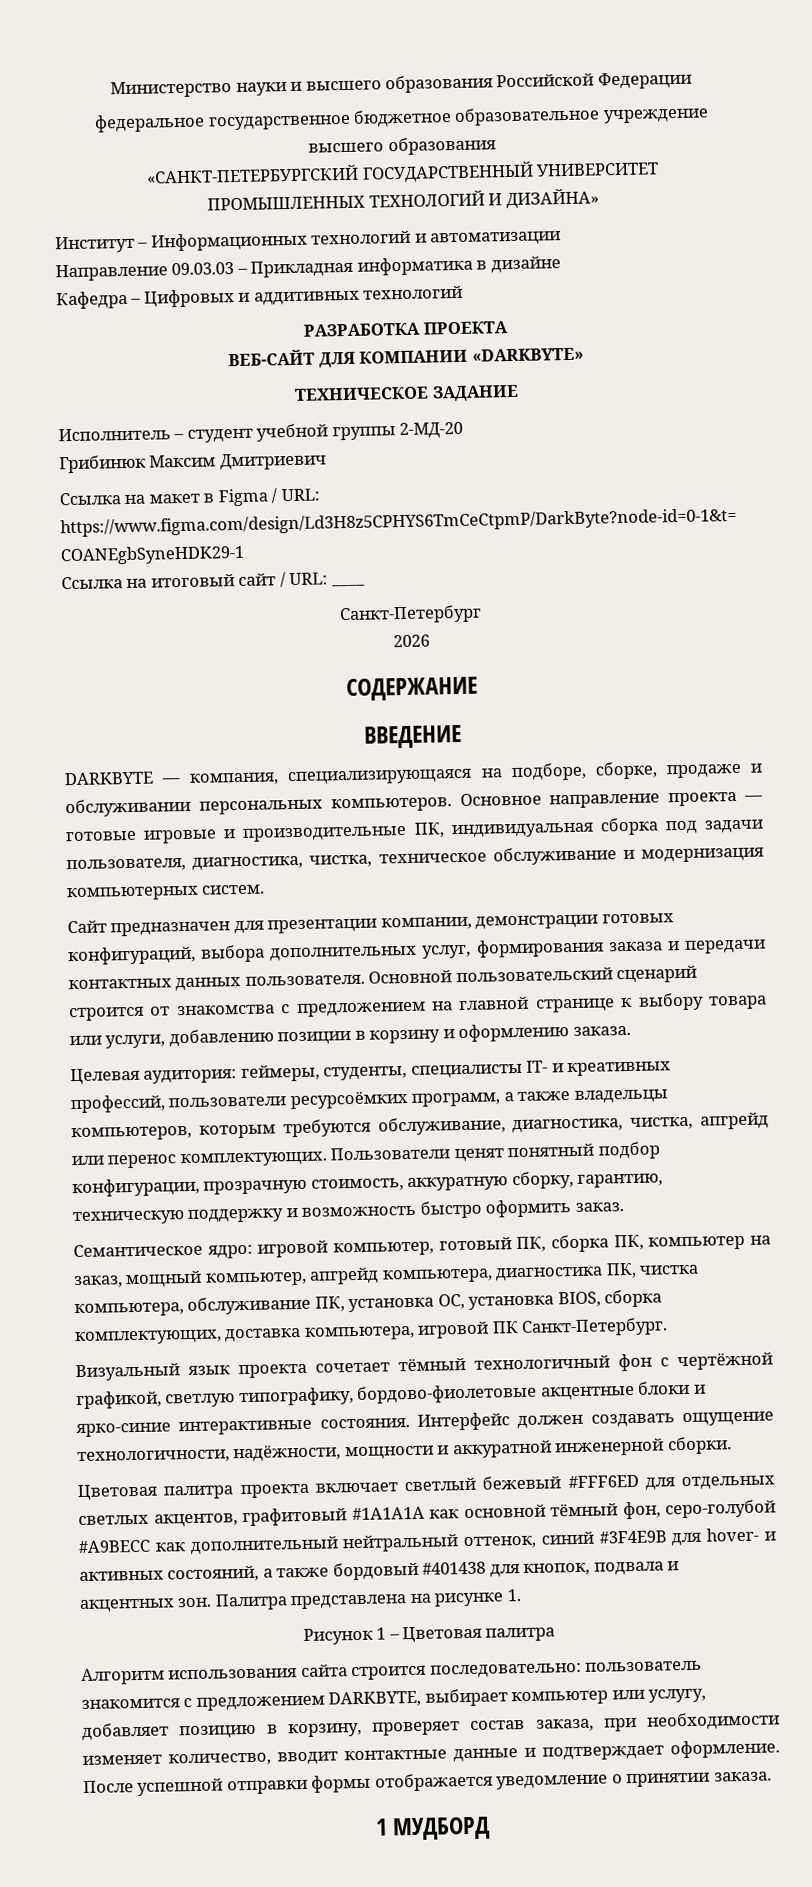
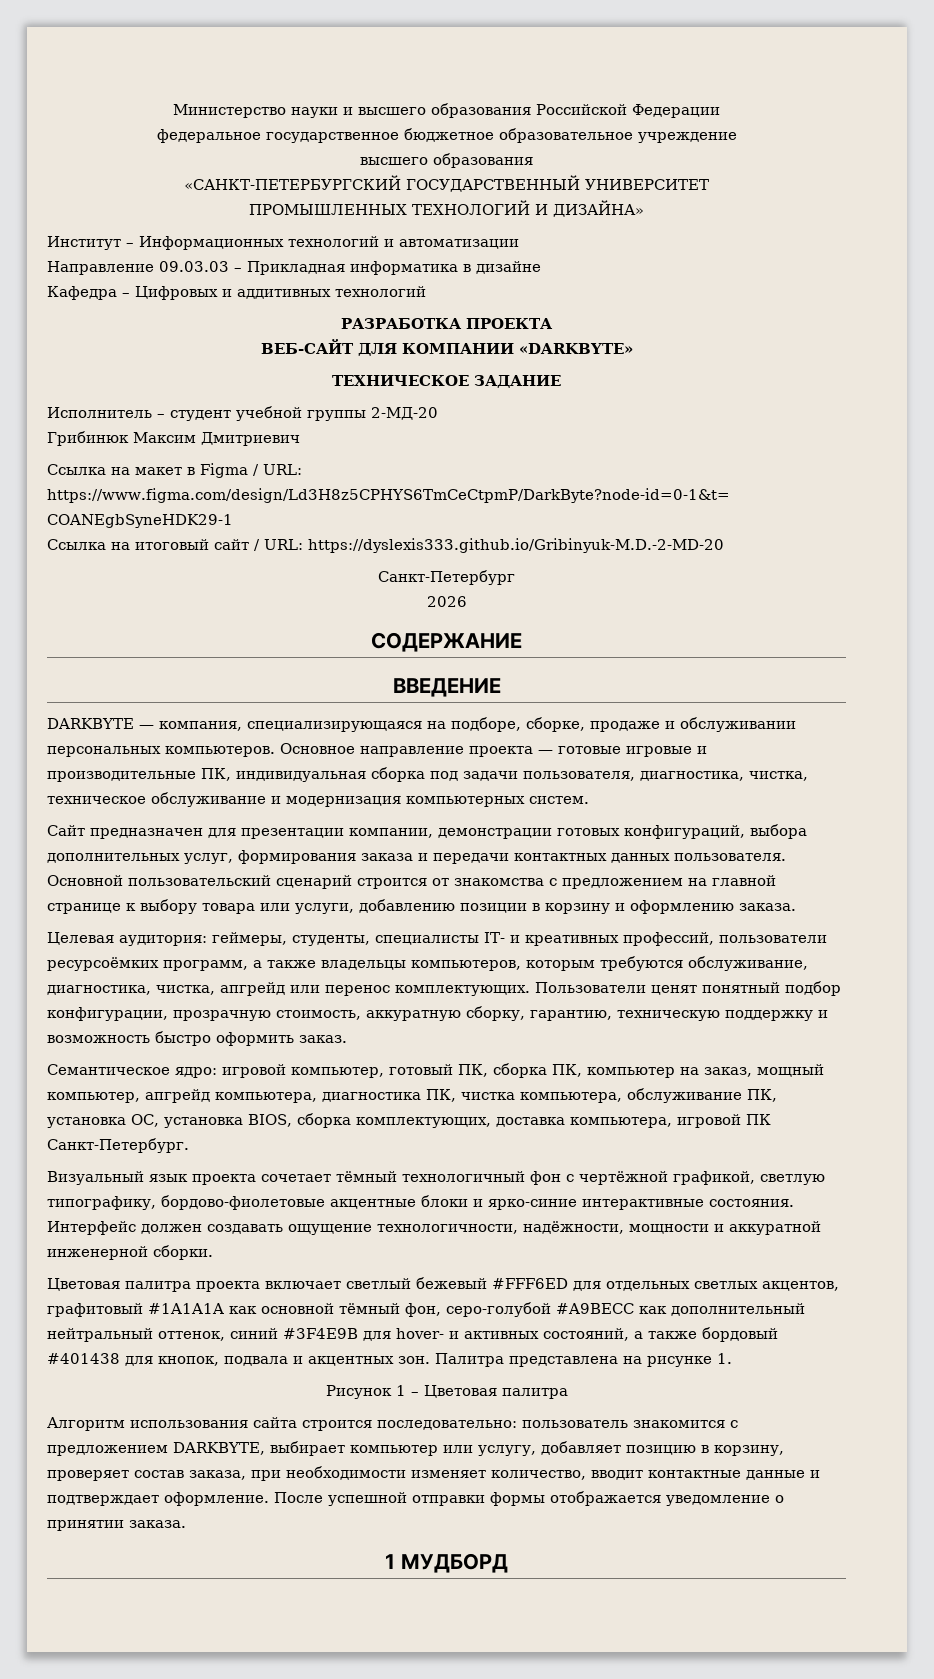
[330,583,365,587] ____ -> [308,538,724,553] https://dyslexis333.github.io/Gribinyuk-M.D.-2-MD-20

